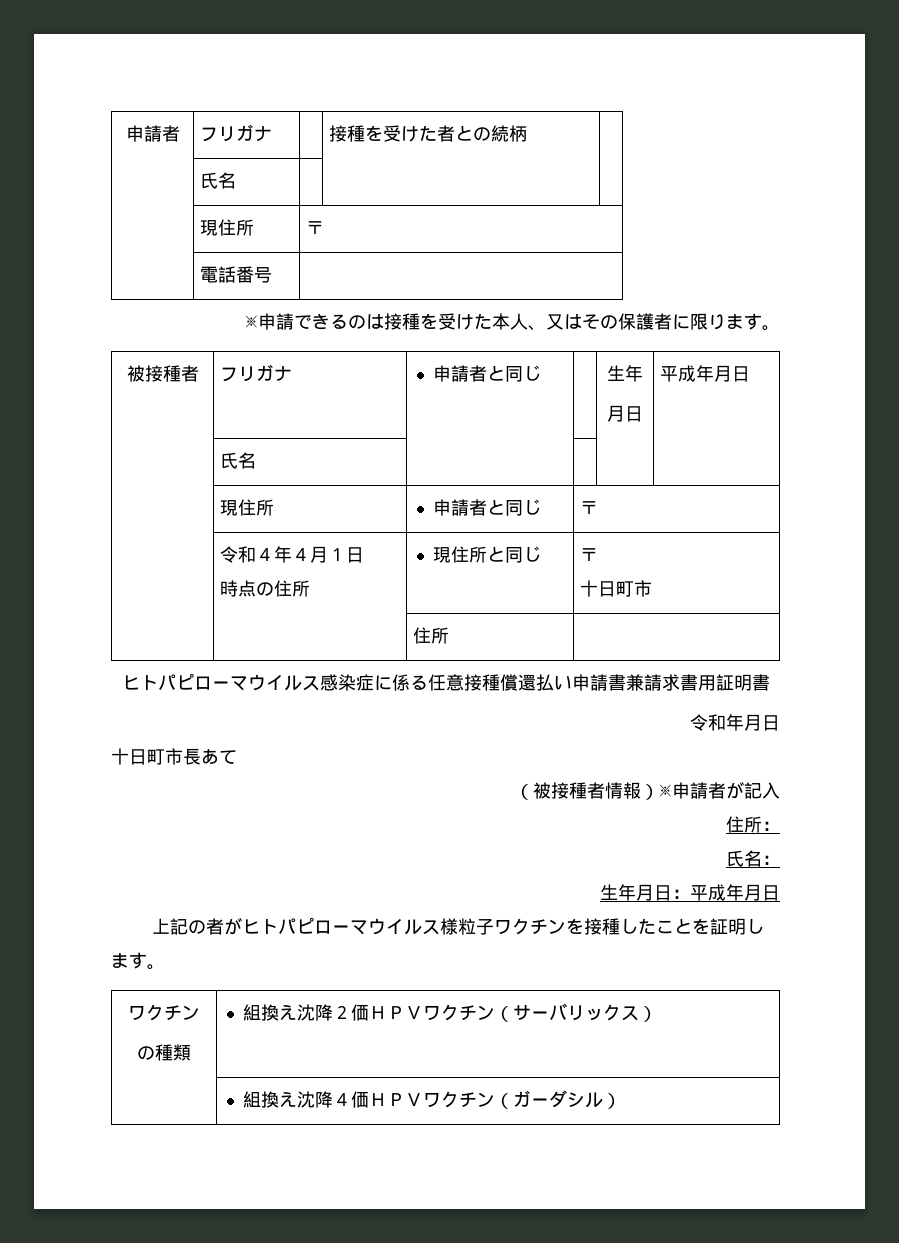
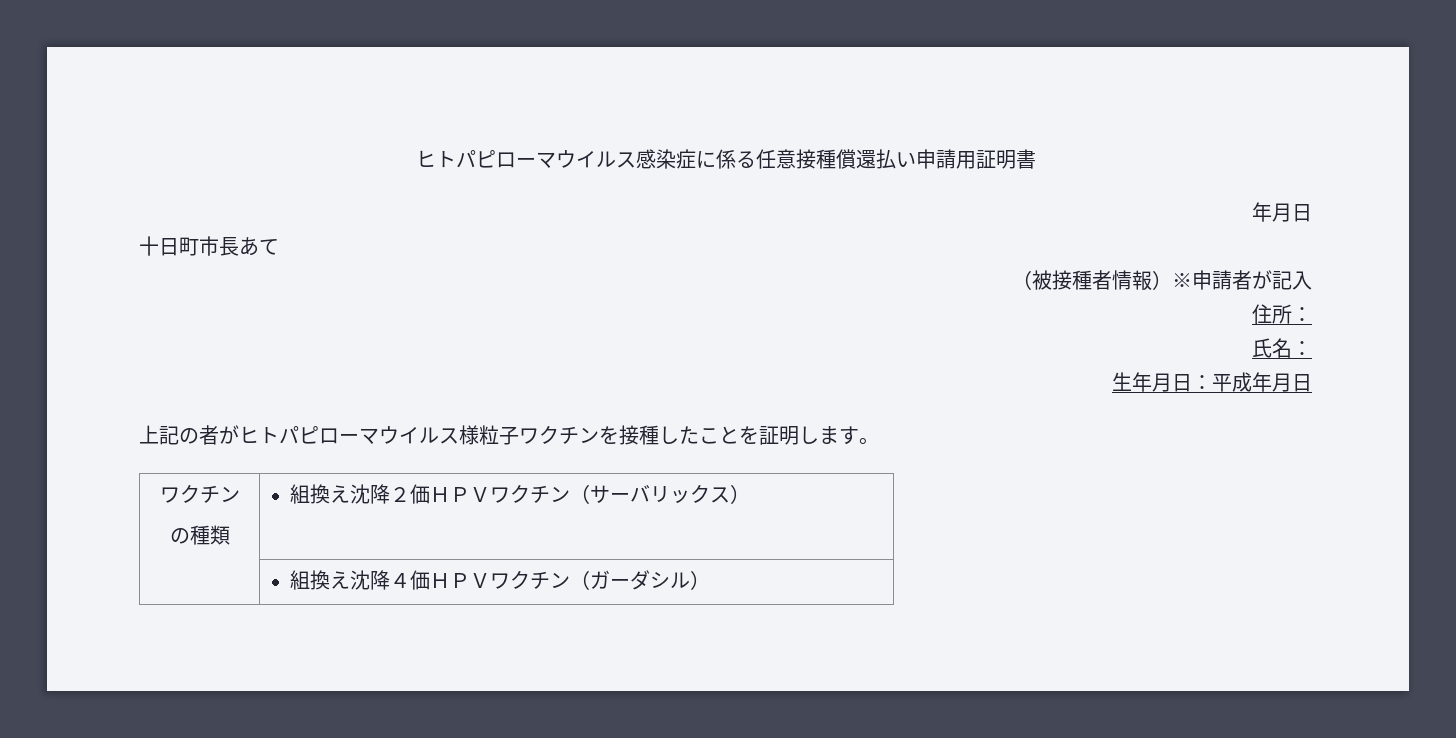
[125,125,180,142] [200,124,273,142] [329,125,528,142] [200,172,237,189] [200,219,255,236] [306,221,325,234] [200,266,273,283] [245,313,780,331] [126,365,199,382] [220,364,293,382] [433,365,542,382] [607,365,643,382] [607,405,643,422] [660,365,751,382] [220,452,257,469] [220,499,275,516] [433,499,542,516] [580,501,599,514] [220,546,365,563] [220,580,311,597] [433,546,542,563] [580,548,599,561] [580,580,653,597] [413,627,450,644] 申請者 | フリガナ | | 接種を受けた者との続柄 | // | 氏名 | | | // | 現住所 | 〒 // | 電話番号 | // ※申請できるのは接種を受けた本人、又はその保護者に限ります。 // 被接種者 | フリガナ | 申請者と同じ | | 生年 // 月日 | 平成年月日 // | 氏名 | | | | // | 現住所 | 申請者と同じ | 〒 // | 令和４年４月１日 // 時点の住所 | 現住所と同じ | 〒 // 十日町市 // | | 住所 | // -> (415, 158) none
[607,674,698,691] 書兼請求書 -> (956, 159) none
[690,714,726,731] 令和 -> (1036, 159) none

